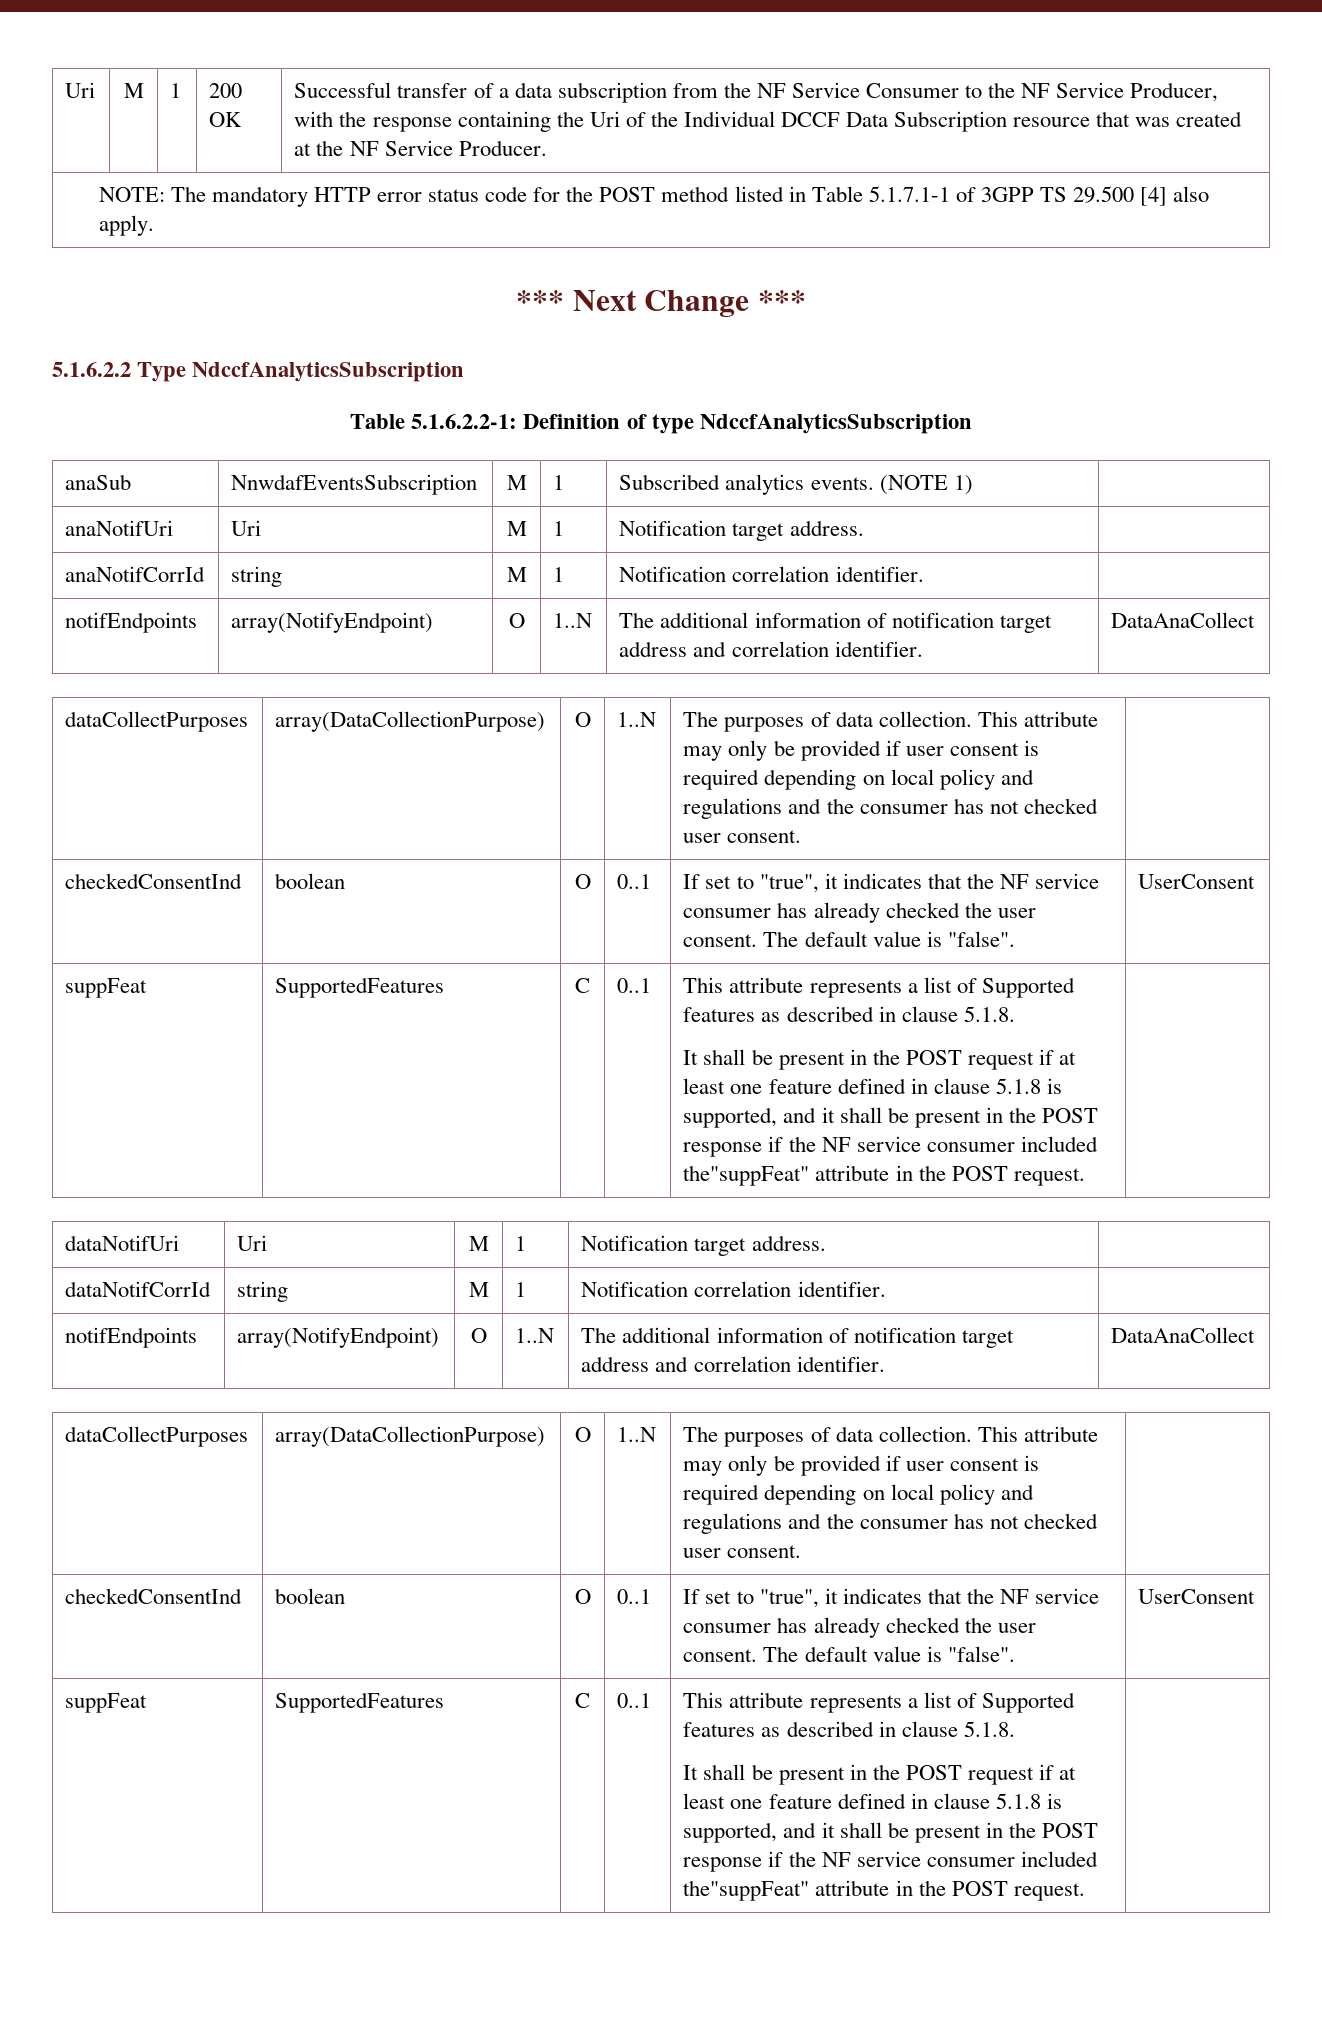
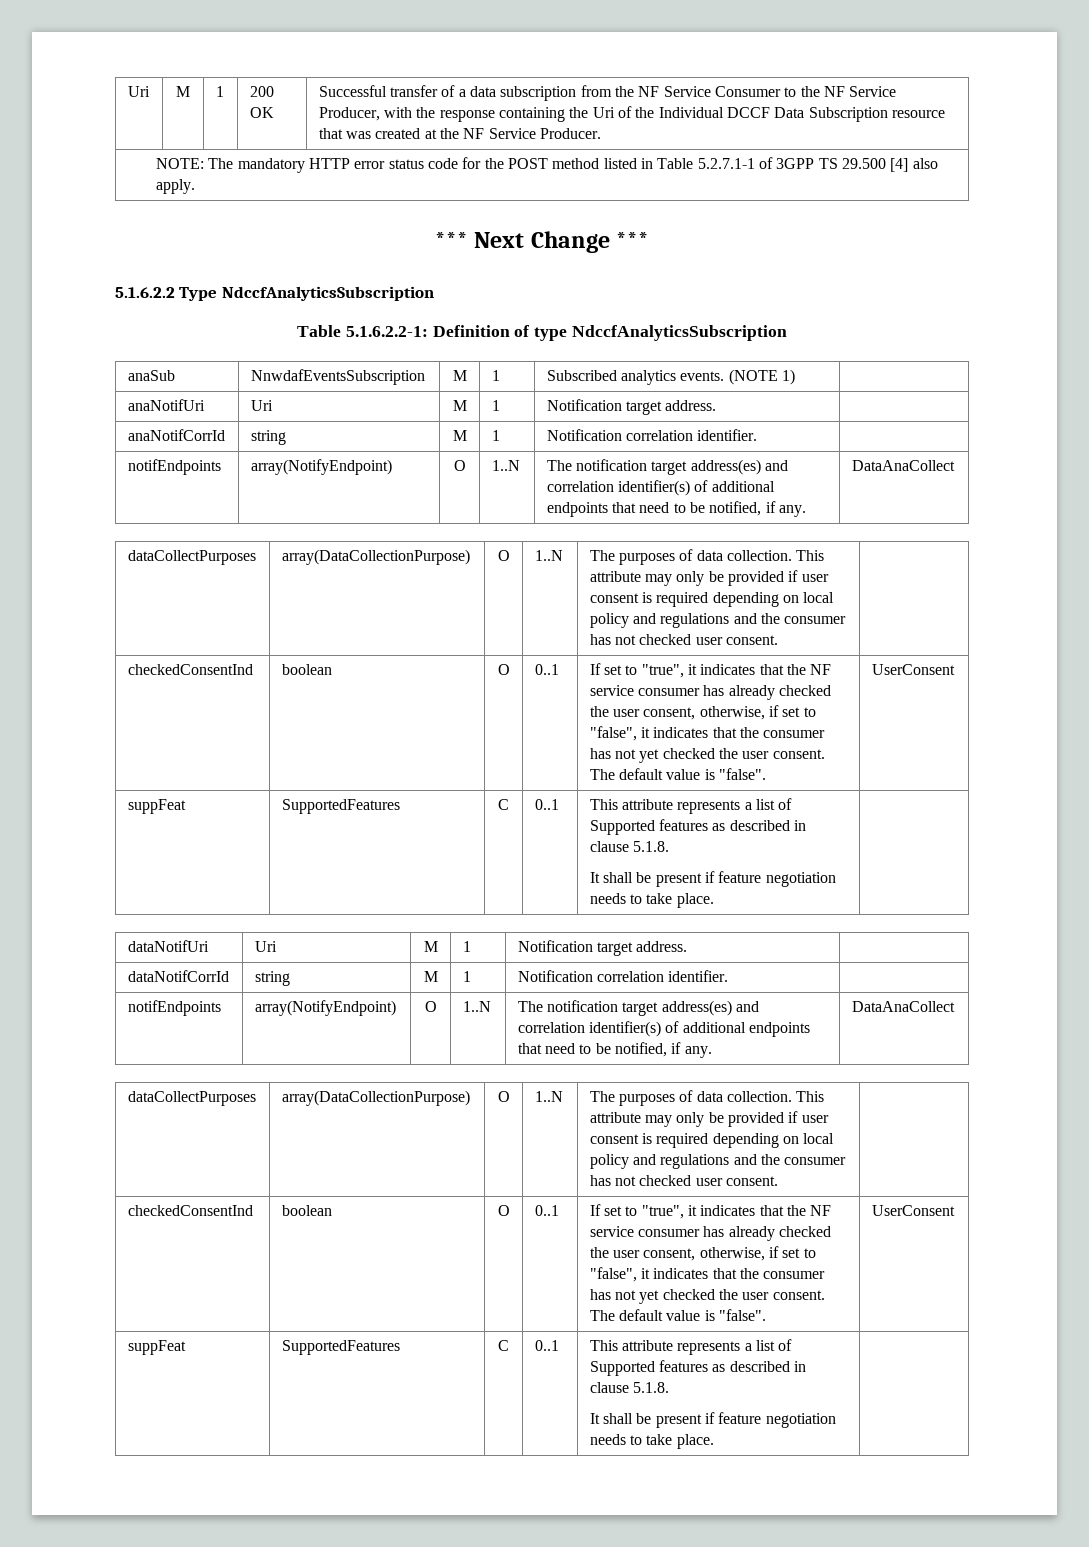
[868,186,950,202] 5.1.7.1-1 -> [697,158,755,169] 5.2.7.1-1
[660,612,1052,633] [619,641,923,657] additional information of notification target address and correlation identifier. -> [576,459,789,475] [546,480,775,496] [546,501,807,517] notification target address(es) and correlation identifier(s) of additional endpoints that need to be notified, if any.
(1036, 913) none -> [643,705,816,720] [589,726,826,741] [589,748,770,763] consent, otherwise, if set to "false", it indicates that the consumer has not yet checked the user
[849,1049,1077,1070] [683,1078,1062,1094] [683,1107,1098,1128] [683,1136,1098,1157] [683,1165,1085,1186] in the POST request if at least one feature defined in clause 5.1.8 is supported, and it shall be present in the POST response if the NF service consumer included the"suppFeat" attribute in the POST request. -> [705,871,836,887] [589,893,714,908] if feature negotiation needs to take place.
[622,1327,1014,1348] [581,1356,885,1372] additional information of notification target address and correlation identifier. -> [547,1000,760,1016] [517,1021,811,1037] [517,1042,712,1058] notification target address(es) and correlation identifier(s) of additional endpoints that need to be notified, if any.
(1036, 1628) none -> [643,1246,816,1261] [589,1267,826,1282] [589,1289,770,1304] consent, otherwise, if set to "false", it indicates that the consumer has not yet checked the user
[849,1764,1077,1785] [683,1793,1062,1809] [683,1822,1098,1843] [683,1851,1098,1872] [683,1880,1085,1901] in the POST request if at least one feature defined in clause 5.1.8 is supported, and it shall be present in the POST response if the NF service consumer included the"suppFeat" attribute in the POST request. -> [705,1412,836,1428] [589,1434,714,1449] if feature negotiation needs to take place.

